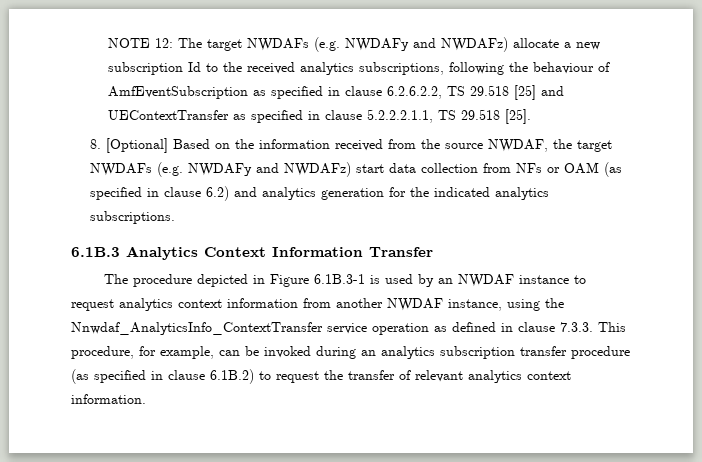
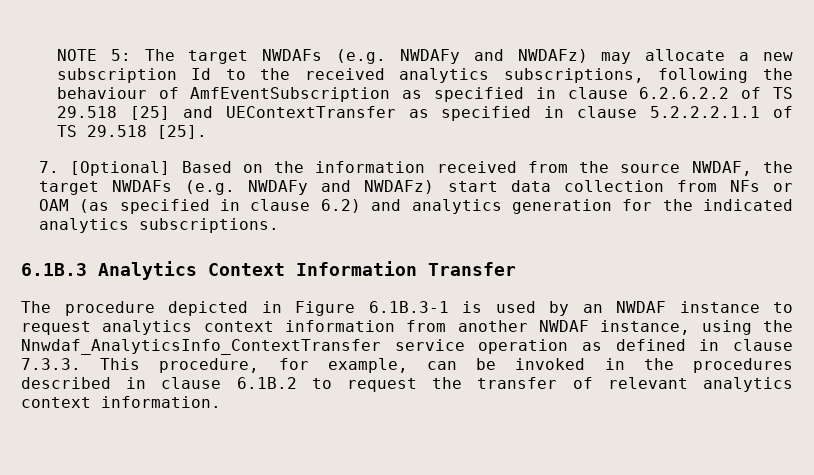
[155,38,174,48] 12: -> [110,49,131,61] 5:
(509, 44) none -> [601,52,632,64] may
[387,86,443,99] 6.2.6.2.2, -> [639,87,762,99] 6.2.6.2.2 of
[367,109,434,123] 5.2.2.2.1.1, -> [650,106,794,118] 5.2.2.2.1.1 of
[89,139,101,149] 8. -> [38,161,59,173] 7.
[316,346,630,359] [71,369,254,384] during an analytics subscription transfer procedure (as specified in clause 6.1B.2) -> [604,358,794,373] [21,377,297,389] in the procedures described in clause 6.1B.2

